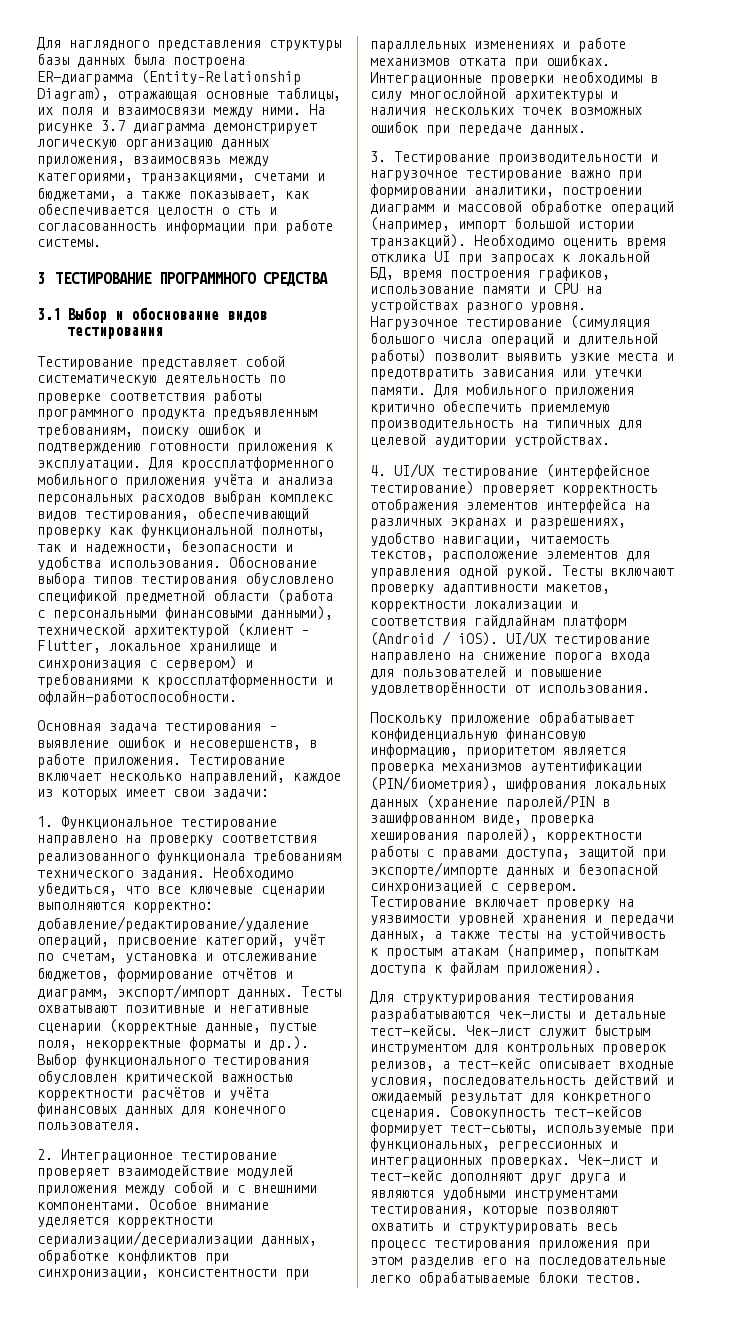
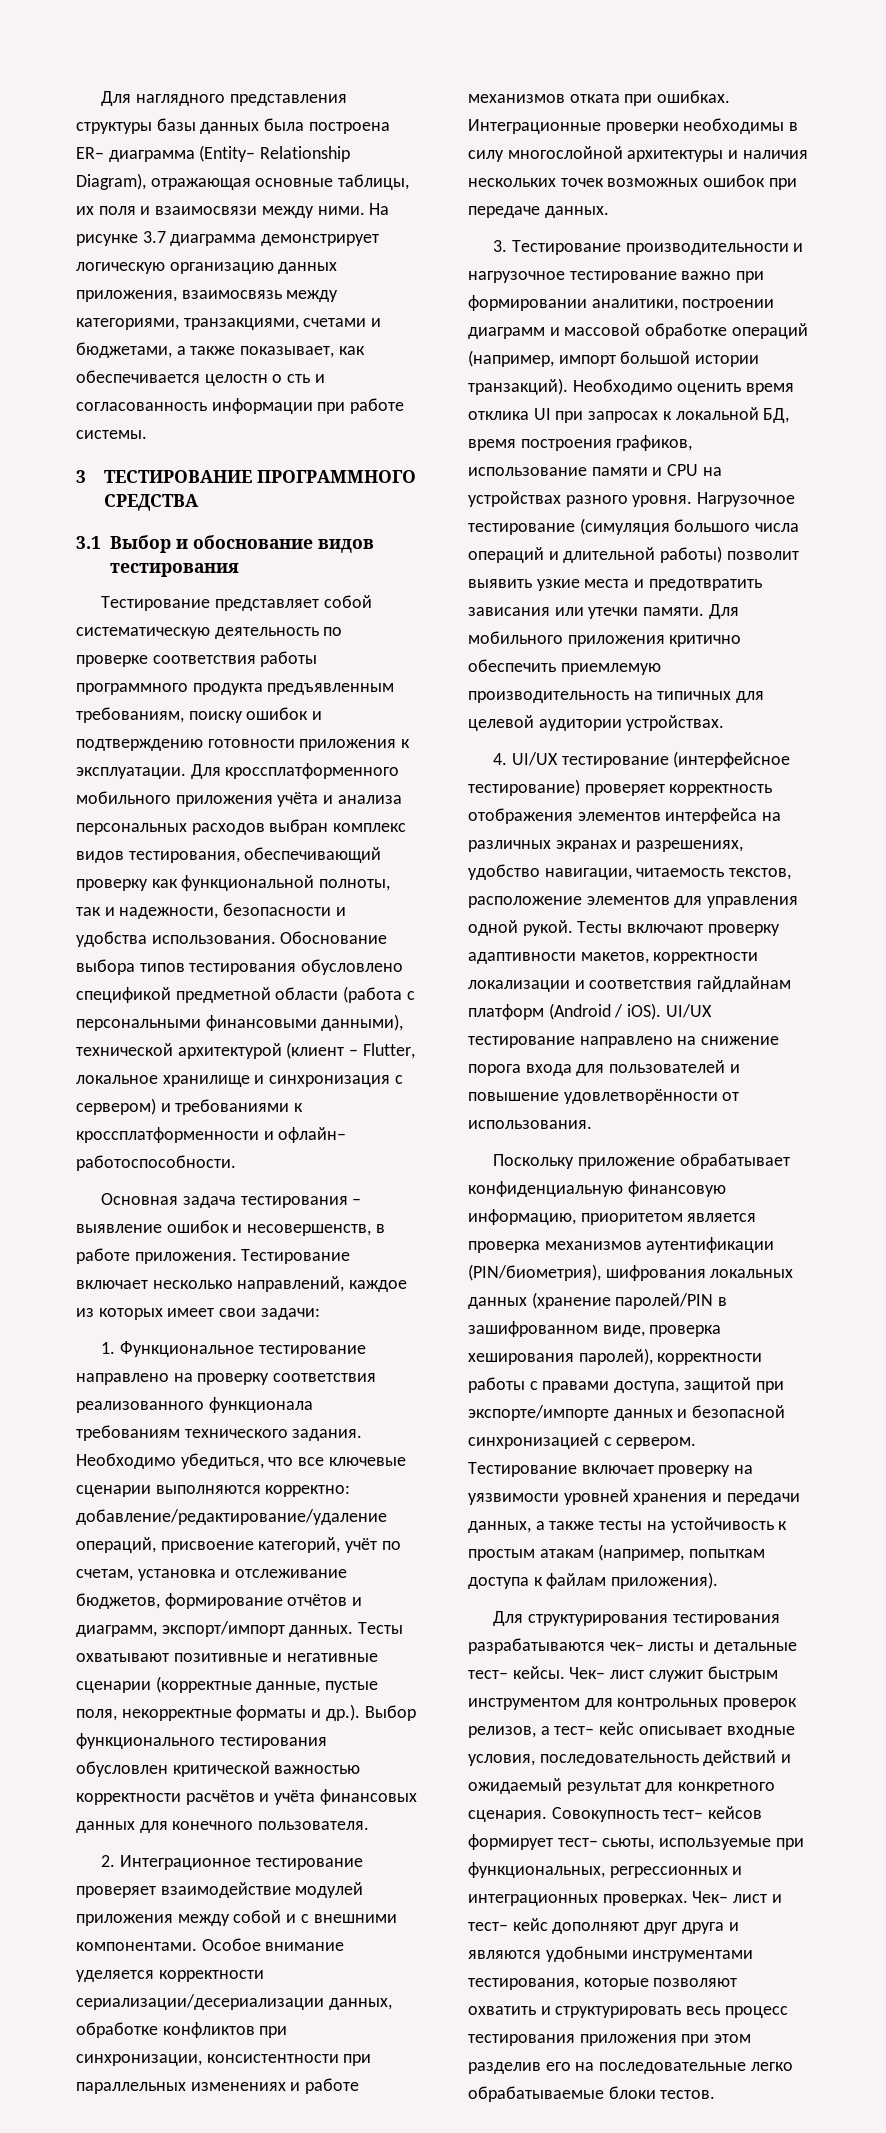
[37,70,301,85] ER-диаграмма (Entity–Relationship -> [76,145,351,162] ER– диаграмма (Entity– Relationship
[37,690,237,705] офлайн-работоспособности. -> [278,1127,347,1143] [76,1155,236,1171] офлайн– работоспособности.
[498,1011,666,1021] [370,1025,530,1036] чек-листы и детальные тест-кейсы. Чек-лист -> [609,1642,797,1654] [468,1666,645,1679] чек– листы и детальные тест– кейсы. Чек– лист
[458,1058,530,1069] тест-кейс -> [554,1722,635,1735] тест– кейс
[554,1106,642,1117] [370,1122,538,1136] тест-кейсов формирует тест-сьюты, -> [663,1806,763,1819] [468,1834,655,1850] тест– кейсов формирует тест– сьюты,
[578,1154,658,1165] [370,1170,442,1181] Чек-лист и тест-кейс -> [692,1891,782,1903] [468,1918,548,1931] Чек– лист и тест– кейс

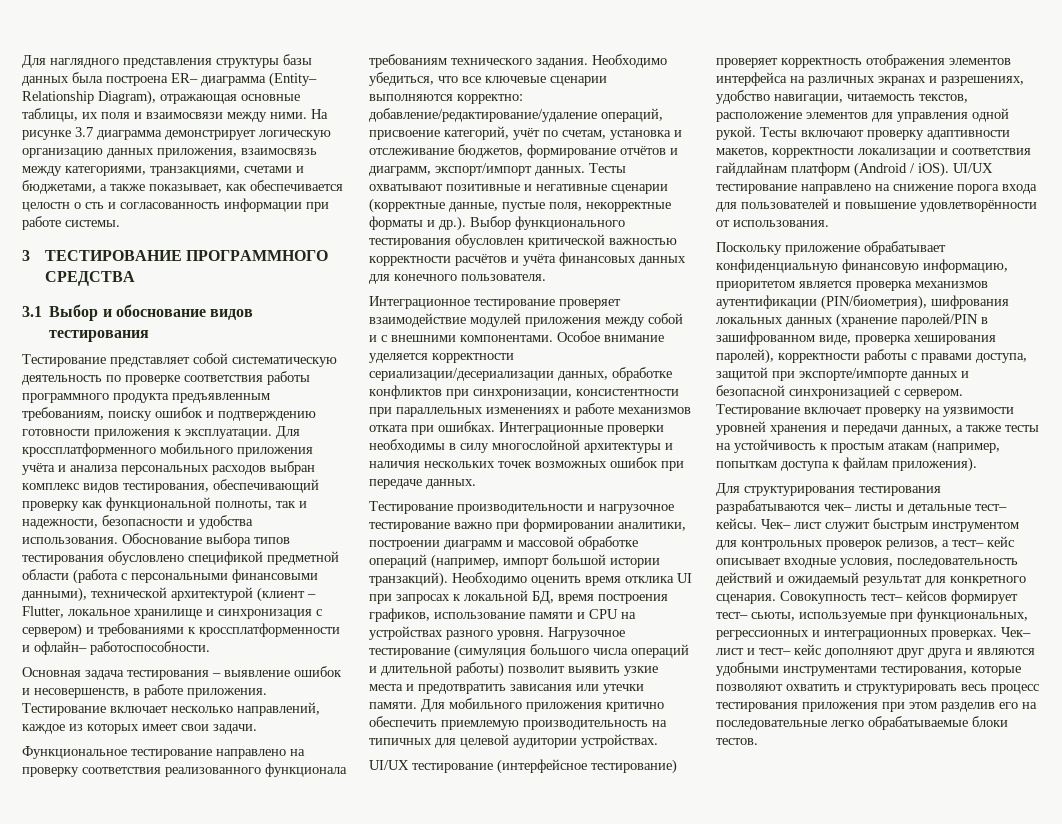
[260,1308,320,1320] [101,1342,116,1354] задачи: // 1. -> [213,724,257,734] задачи. //
[101,1855,116,1867] 2. -> (546, 277) none
[493,240,508,252] 3. -> (476, 484) none
[493,753,508,765] 4. -> (658, 741) none

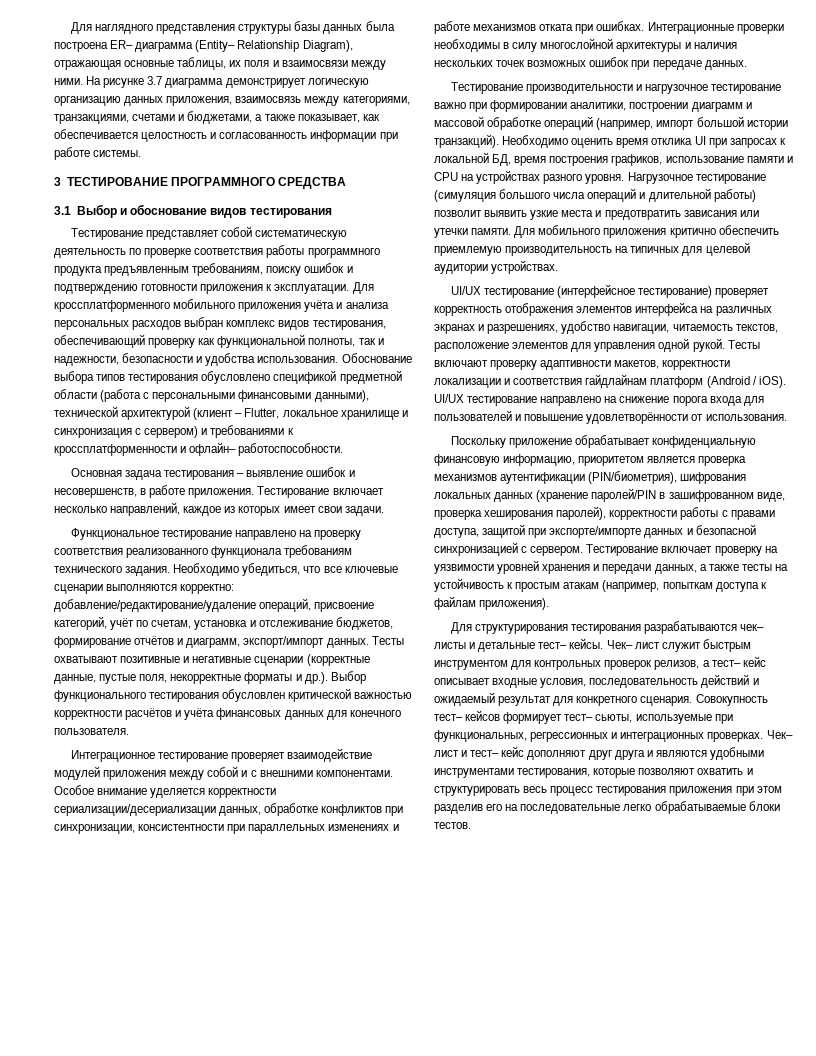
[22,202,104,212] целостн о сть -> [141,132,208,142] целостность

